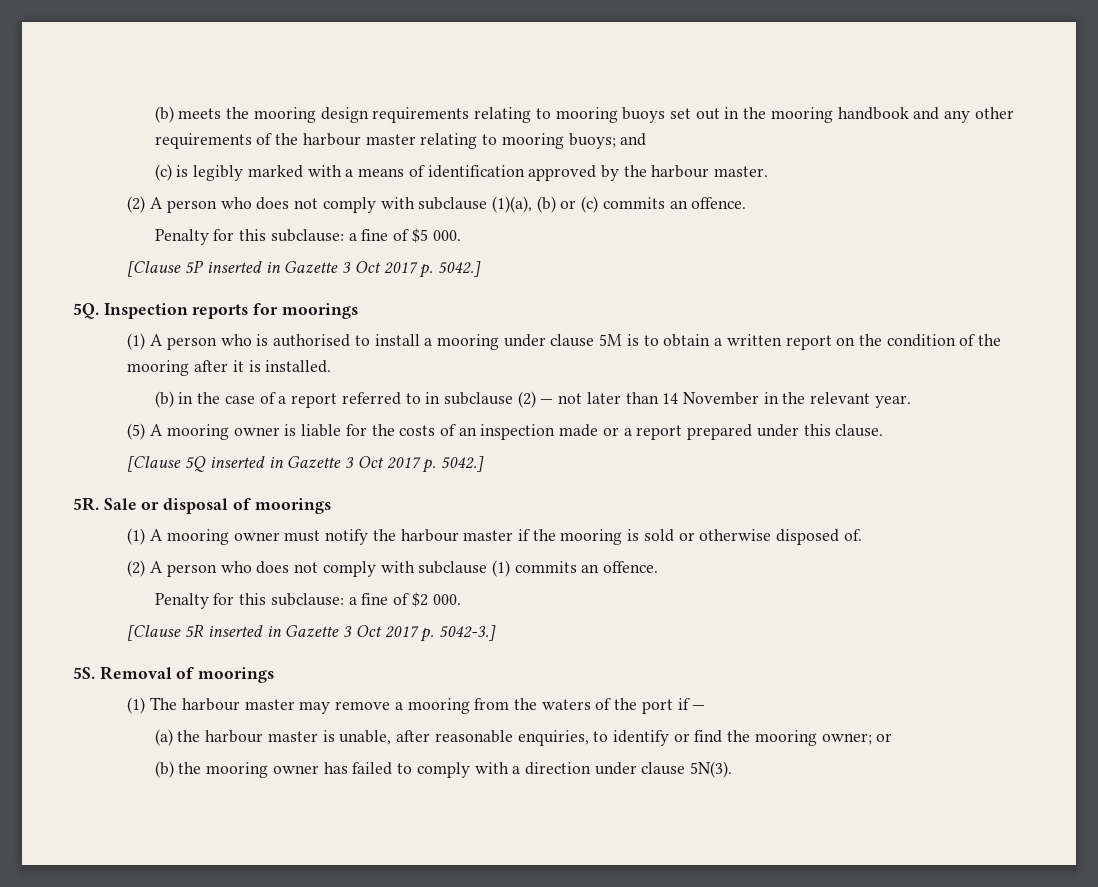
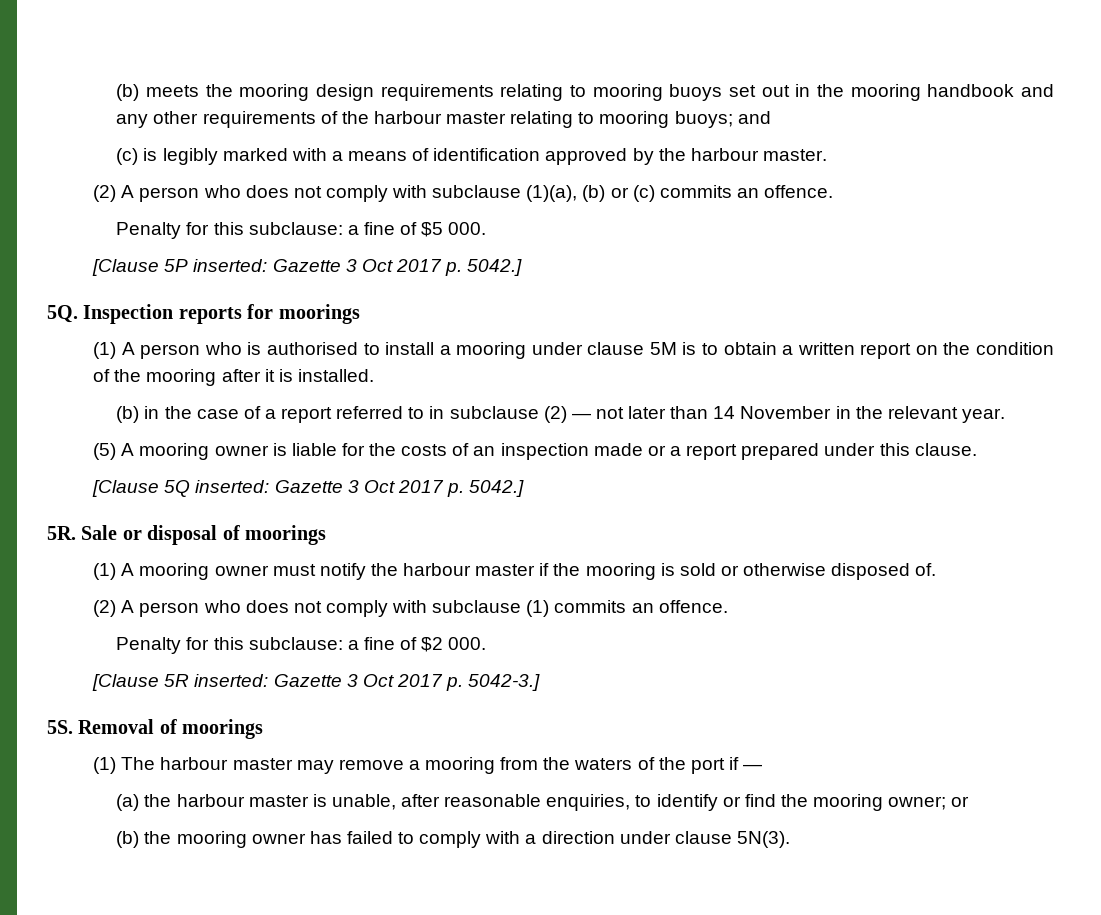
[206,261,281,273] inserted in -> [193,259,268,272] inserted:
[209,456,284,468] inserted in -> [195,480,270,493] inserted:
[207,625,282,637] inserted in -> [194,674,269,687] inserted:

